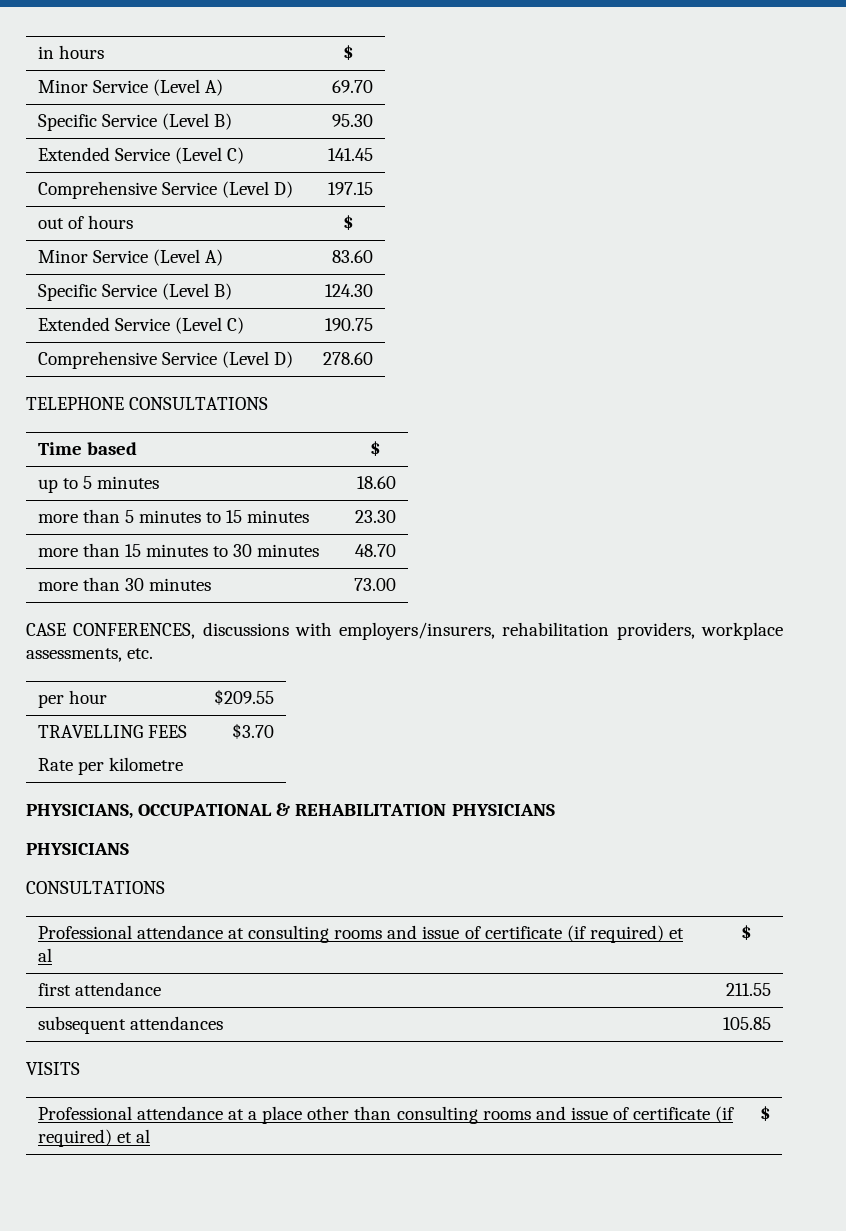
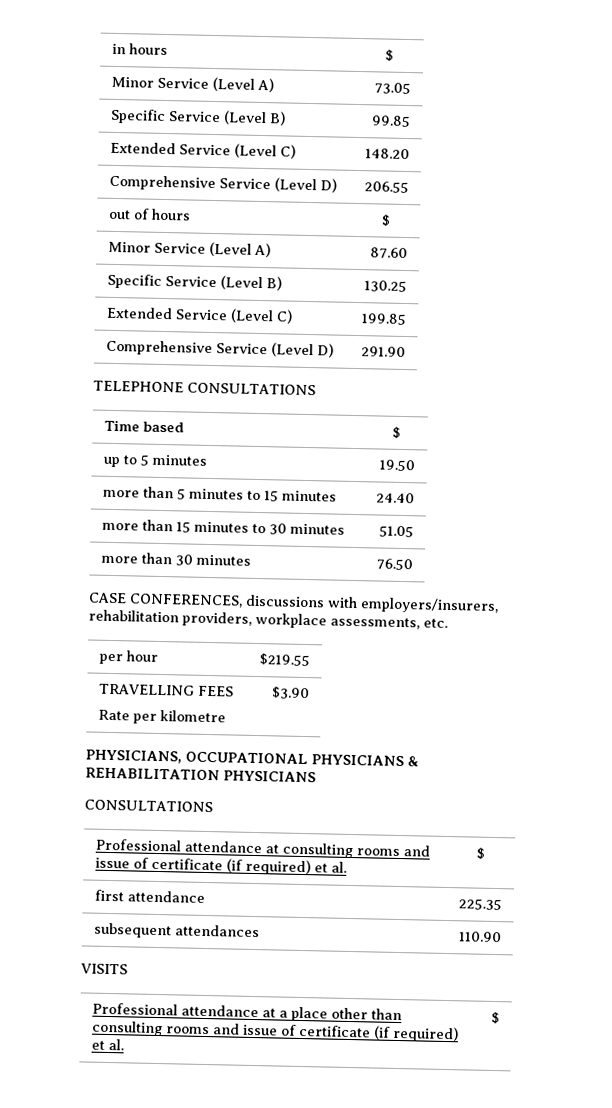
[332,80,374,93] [37,113,233,131] [332,114,374,127] [37,147,245,164] [328,148,374,161] [37,181,294,199] [328,182,374,195] 69.70 // Specific Service (Level B) | 95.30 // Extended Service (Level C) | 141.45 // Comprehensive Service (Level D) | 197.15 -> [374,82,412,95] [109,108,286,126] [371,115,412,128] [109,141,296,159] [365,148,411,160] [108,174,337,193] [364,181,410,194] 73.05 // Specific Service (Level B) | 99.85 // Extended Service (Level C) | 148.20 // Comprehensive Service (Level D) | 206.55
[332,250,374,263] [37,283,233,301] [325,284,374,297] [37,317,245,334] [325,318,374,331] [37,351,294,369] [323,352,374,365] 83.60 // Specific Service (Level B) | 124.30 // Extended Service (Level C) | 190.75 // Comprehensive Service (Level D) | 278.60 -> [370,247,409,260] [106,273,282,291] [364,280,408,293] [105,306,293,324] [361,313,408,326] [105,339,334,358] [361,346,407,358] 87.60 // Specific Service (Level B) | 130.25 // Extended Service (Level C) | 199.85 // Comprehensive Service (Level D) | 291.90
[357,476,397,489] 18.60 -> [379,459,416,472] 19.50
[355,510,397,523] 23.30 -> [376,492,416,504] 24.40
[355,544,397,557] 48.70 -> [379,525,415,538] 51.05
[354,578,397,591] 73.00 -> [376,558,414,571] 76.50
[214,689,275,705] $209.55 -> [259,653,311,667] $219.55
[232,723,275,739] $3.70 -> [271,686,311,700] $3.90
(273, 810) none -> [311,754,404,767] PHYSICIANS
[26,843,129,855] // PHYSICIANS -> (316, 776) none
[37,948,52,962] al -> [330,861,347,873] al.
[726,983,772,996] 211.55 -> [458,898,503,911] 225.35
[723,1017,772,1030] 105.85 -> [458,931,503,943] 110.90
[135,1129,150,1143] al -> [107,1038,124,1051] al.

